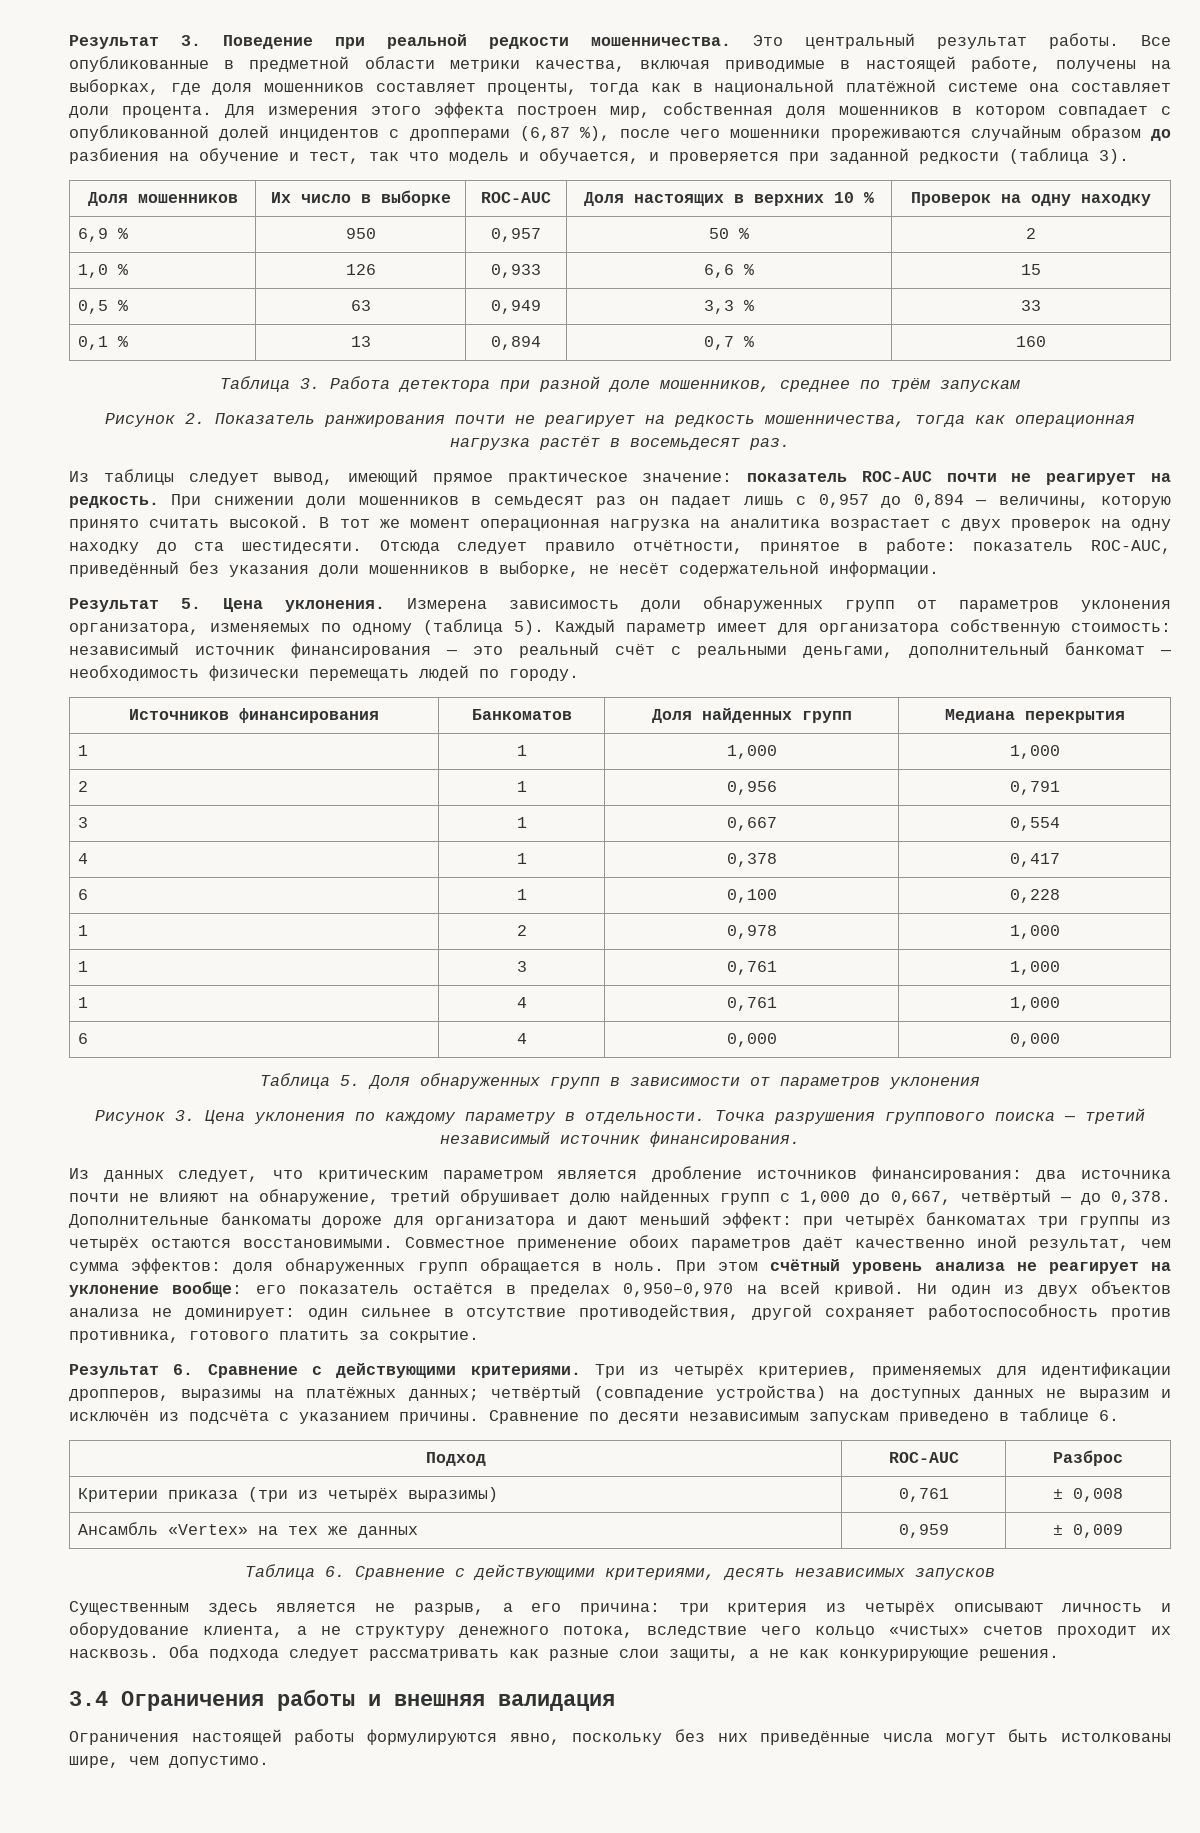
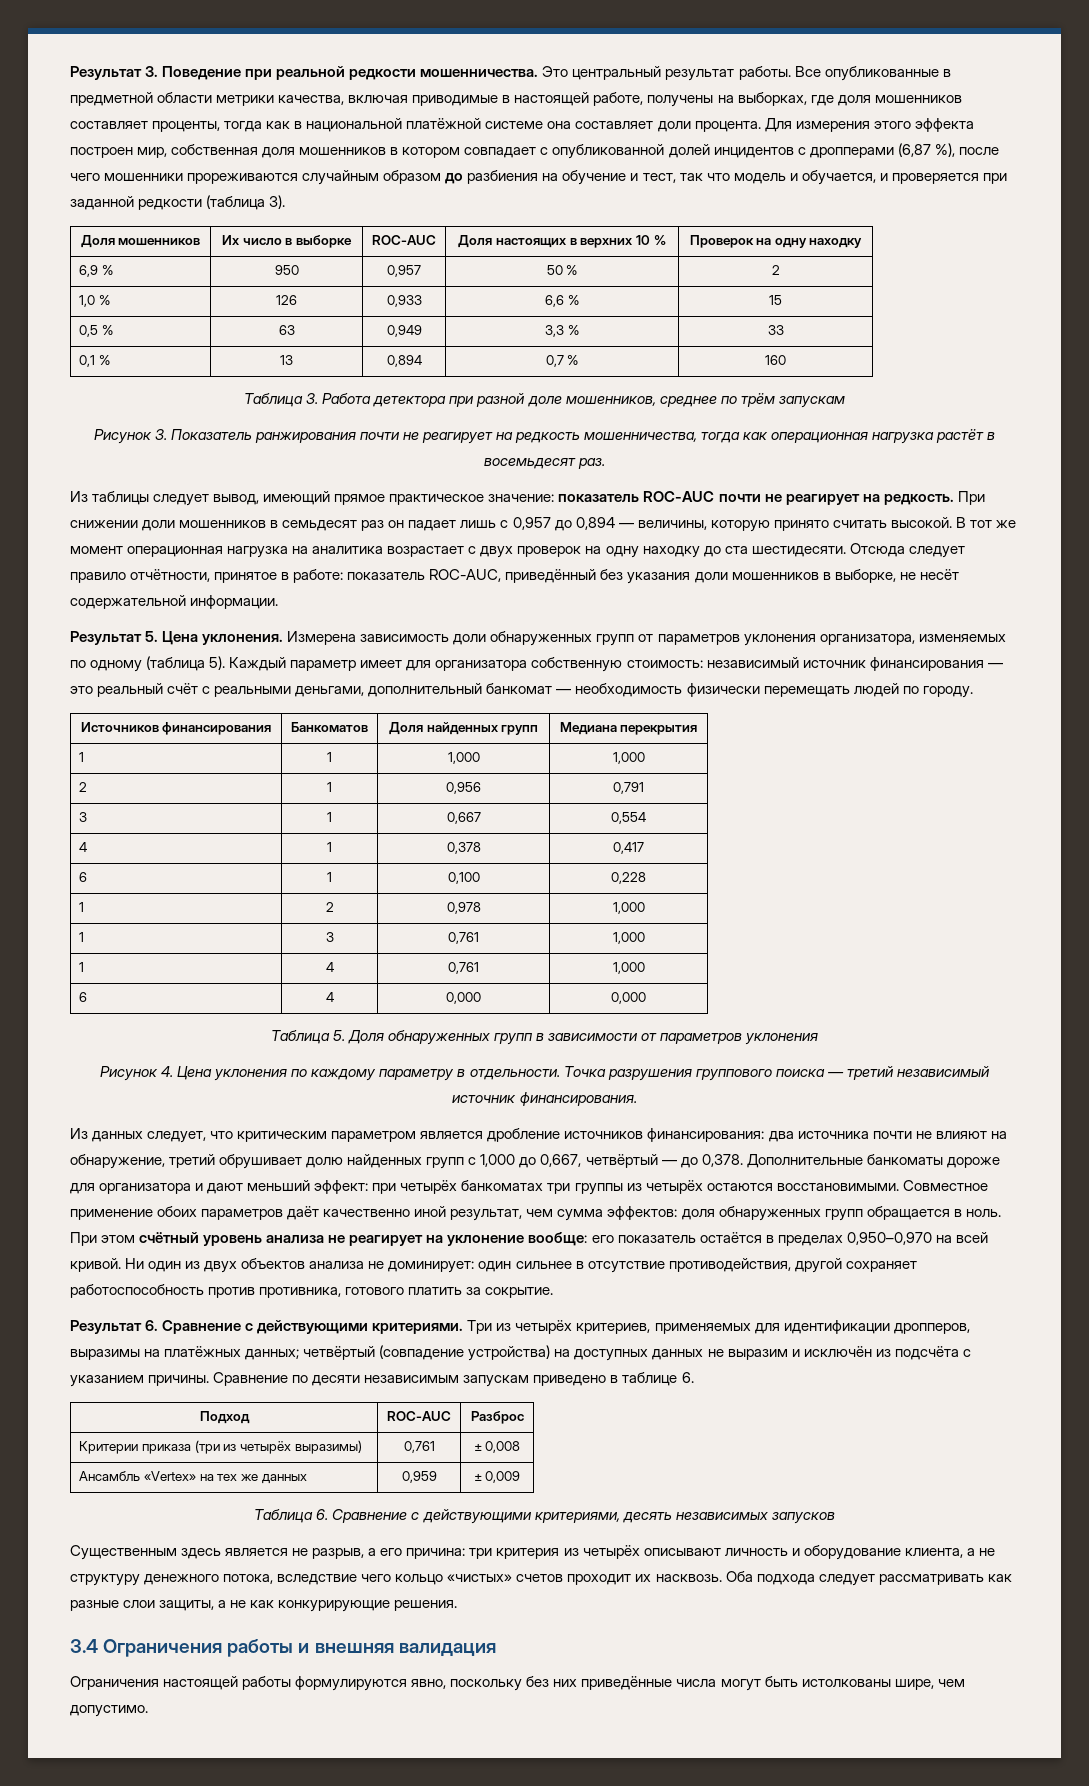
[185,413,205,424] 2. -> [154,429,167,440] 3.
[175,1110,195,1121] 3. -> [161,1066,174,1077] 4.

